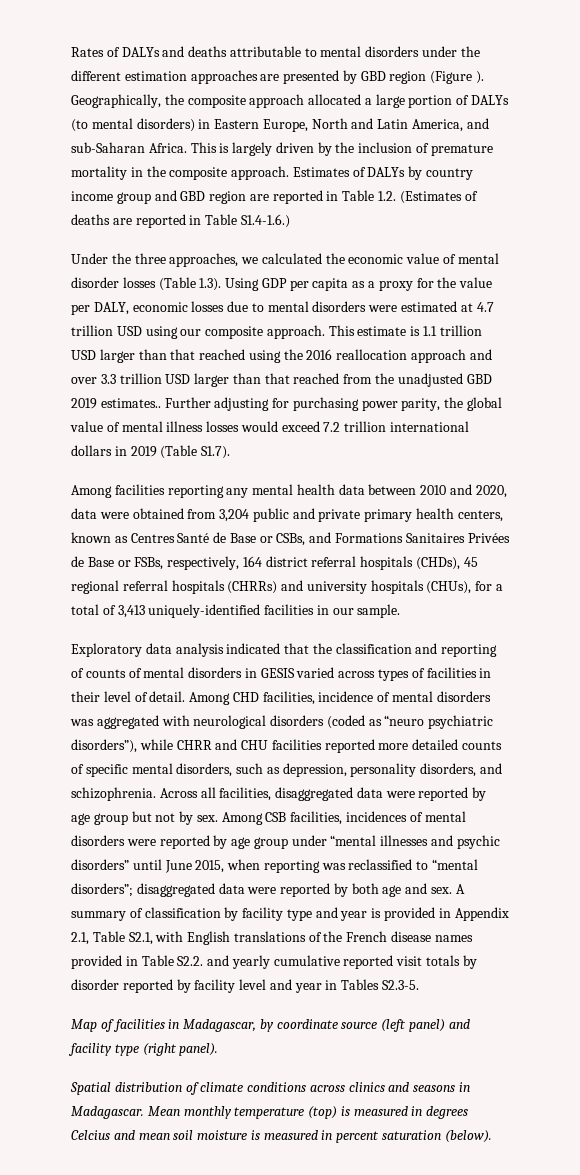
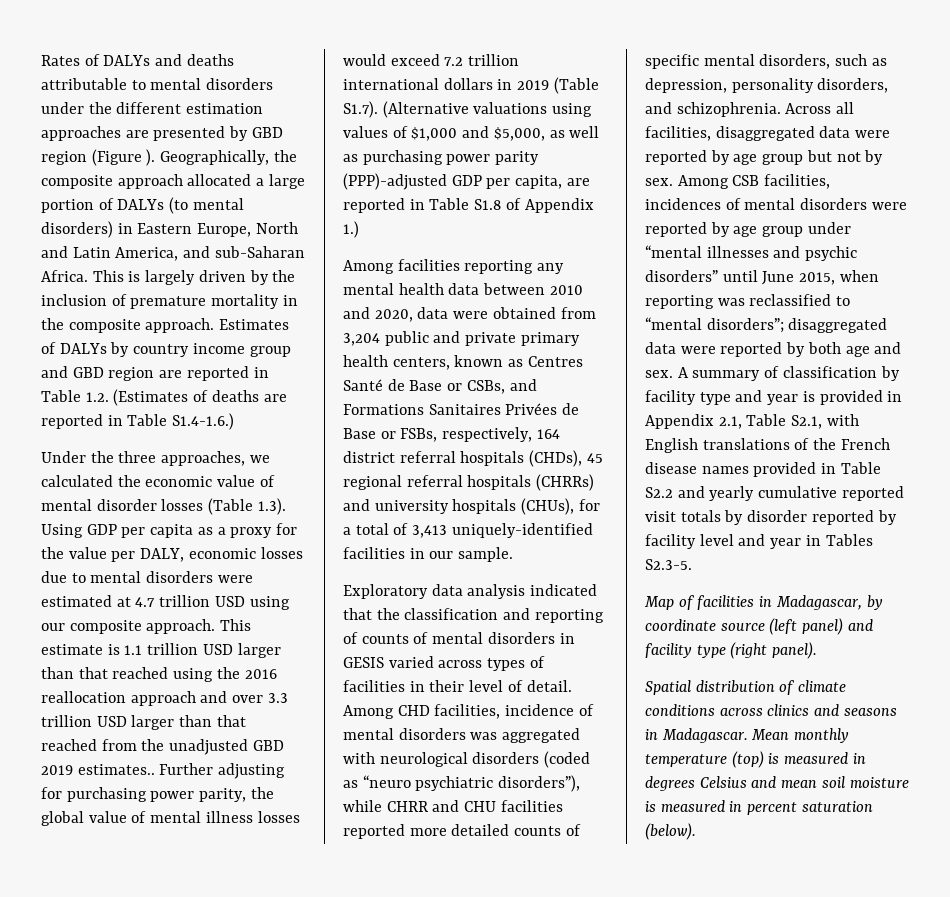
(231, 452) none -> [382,101,593,118] [343,126,600,141] [343,150,540,165] [343,173,590,190] [343,198,594,213] [343,221,359,238] (Alternative valuations using values of $1,000 and $5,000, as well as purchasing power parity (PPP)-adjusted GDP per capita, are reported in Table S1.8 of Appendix 1.)
[177,956,204,966] S2.2. -> [645,487,673,498] S2.2
[71,1130,110,1140] Celcius -> [699,776,747,788] Celsius

